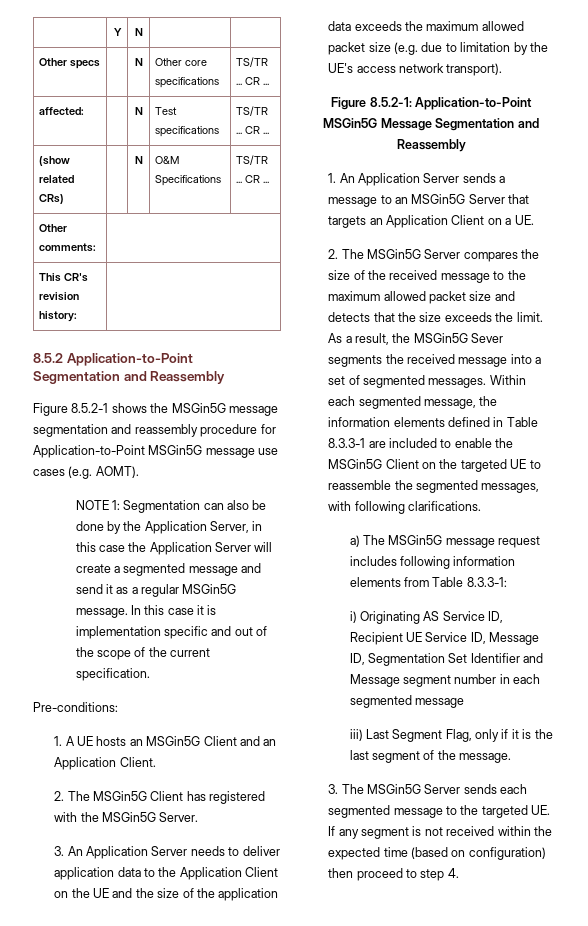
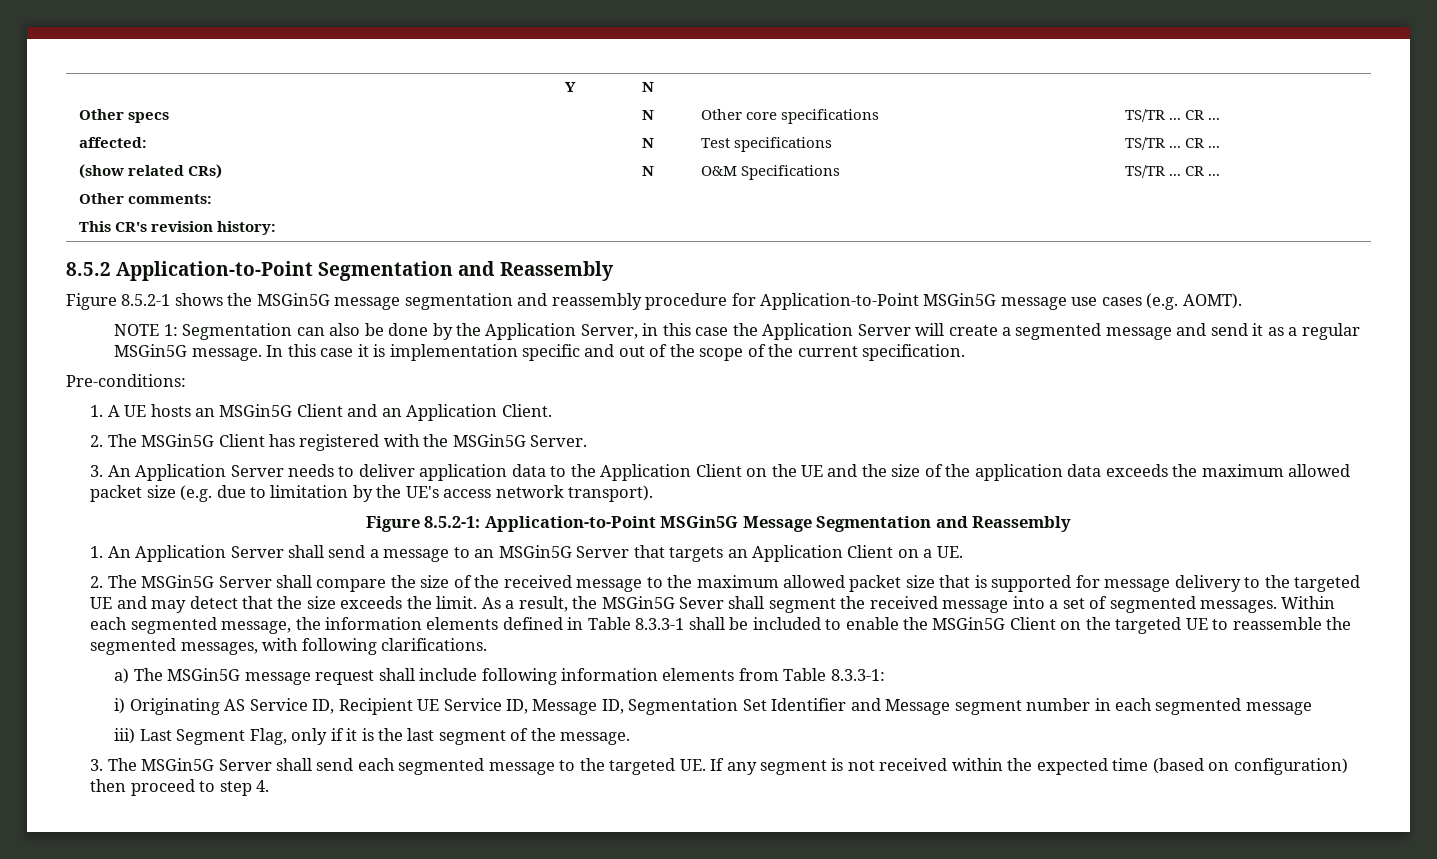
[462,173,496,183] sends -> [288,545,366,558] shall send
[463,252,518,262] compares -> [276,575,387,592] shall compare
[494,291,515,301] [328,312,371,322] and detects -> [939,575,1361,592] [90,596,238,613] that is supported for message delivery to the targeted UE and may detect
[328,355,383,367] segments -> [728,596,836,613] shall segment
[368,441,386,448] are -> [688,617,749,630] shall be
[349,556,397,566] includes -> [378,668,478,681] shall include
[463,784,497,794] sends -> [276,758,354,771] shall send

